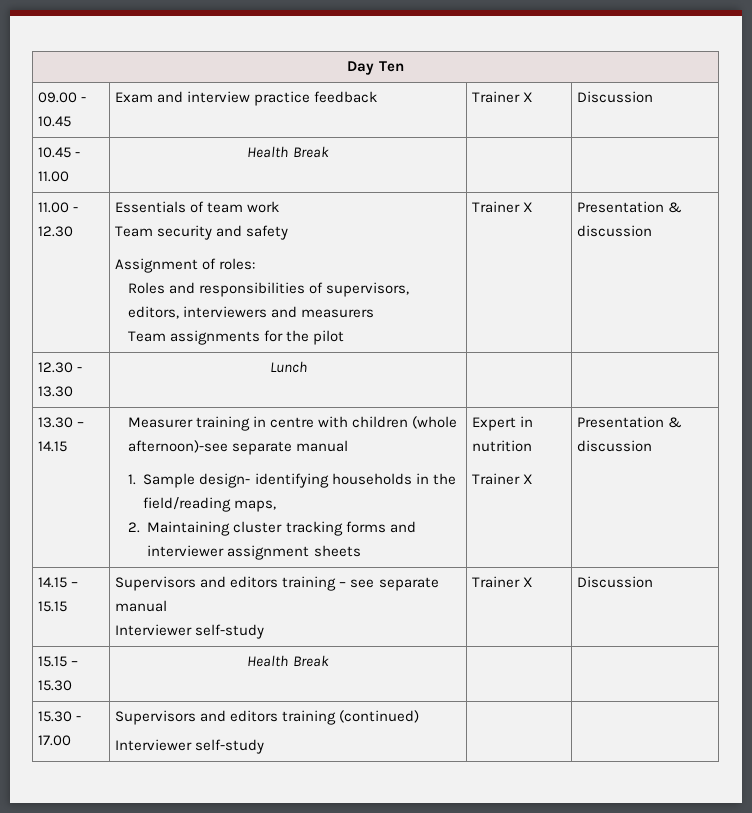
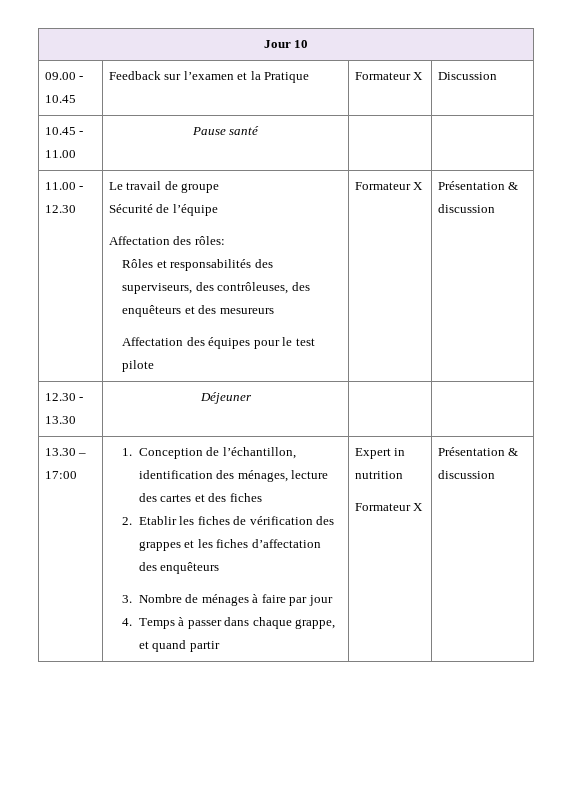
[347,61,404,75] Day Ten -> [263,40,309,48] Jour 10
[115,91,378,106] [472,91,521,103] Exam and interview practice feedback | Trainer -> [108,71,310,83] [354,72,411,80] Feedback sur l’examen et la Pratique | Formateur
[247,146,329,158] Health Break -> [191,126,260,135] Pause santé
[115,201,280,213] [115,225,289,240] [115,258,256,273] [127,282,410,297] [127,306,375,319] [127,330,345,345] [472,201,534,213] [577,201,665,213] Essentials of team work // Team security and safety // Assignment of roles: // Roles and responsibilities of supervisors, editors, interviewers and measurers // Team assignments for the pilot | Trainer X | Presentation -> [108,181,220,193] [108,204,218,216] [108,236,225,245] [122,259,273,271] [122,282,310,294] [122,305,274,317] [122,337,315,349] [122,360,155,372] [354,182,424,190] [437,181,505,190] Le travail de groupe // Sécurité de l’équipe // Affectation des rôles: // Rôles et responsabilités des superviseurs, des contrôleuses, des enquêteurs et des mesureurs // Affectation des équipes pour le test pilote | Formateur X | Présentation
[269,361,307,373] Lunch -> [199,392,252,404] Déjeuner
[38,441,68,452] [127,416,458,431] [127,440,349,455] [127,473,456,488] [143,497,277,512] [127,521,416,536] [147,545,361,560] 14.15 | Measurer training in centre with children (whole afternoon)-see separate manual // 1. Sample design- identifying households in the field/reading maps, // 2. Maintaining cluster tracking forms and interviewer assignment sheets -> [44,471,77,479] [122,447,296,459] [138,470,329,482] [138,493,262,502] [122,516,335,525] [138,539,321,551] [138,562,220,574] [122,594,333,606] [122,617,336,629] [138,640,220,652] 17:00 | 1. Conception de l’échantillon, identification des ménages, lecture des cartes et des fiches // 2. Etablir les fiches de vérification des grappes et les fiches d’affectation des enquêteurs // 3. Nombre de ménages à faire par jour // 4. Temps à passer dans chaque grappe, et quand partir
[472,473,534,485] [577,416,683,428] [577,440,653,452] [38,577,79,588] [38,601,68,612] [115,576,439,591] [115,600,168,612] [115,624,265,639] [472,576,534,588] [577,576,654,588] [38,656,79,667] [38,680,73,691] [247,655,329,667] [38,711,82,722] [38,735,72,746] [115,710,420,725] [115,739,265,754] Trainer X | Presentation & discussion // 14.15 – 15.15 | Supervisors and editors training – see separate manual // Interviewer self-study | Trainer X | Discussion // 15.15 – 15.30 | Health Break | | // 15.30 - 17.00 | Supervisors and editors training (continued) // Interviewer self-study | | -> [354,503,424,511] [437,447,519,456] [437,470,495,479] Formateur X | Présentation & discussion

